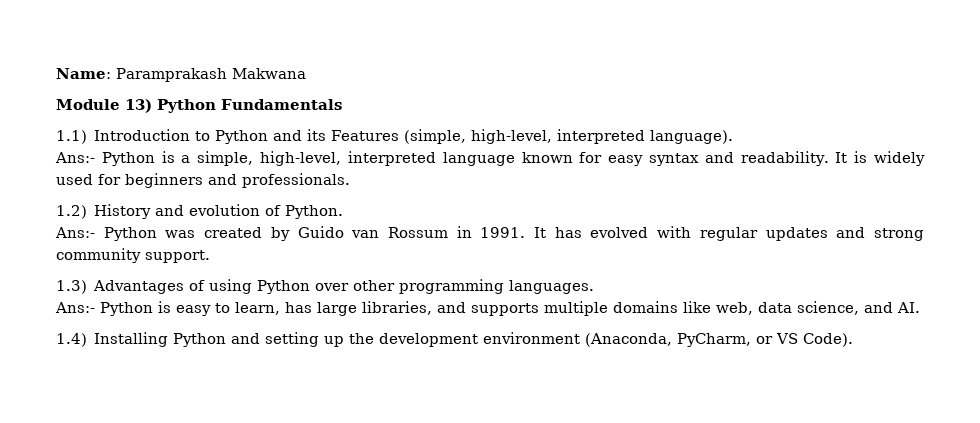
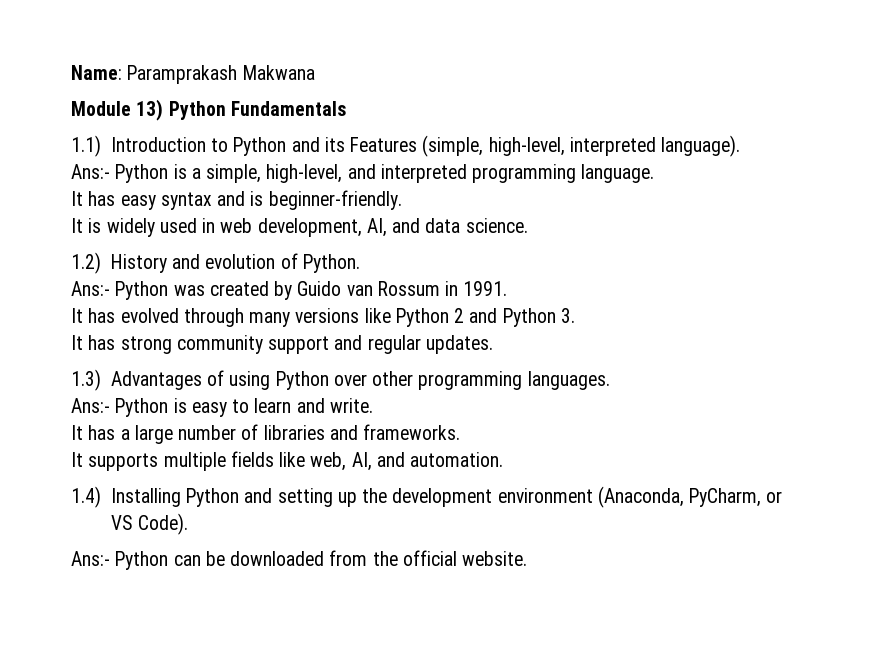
[347,151,603,166] interpreted language known for -> [347,164,655,183] [71,191,116,206] and interpreted programming language. // It has
[740,151,829,166] readability. -> [250,190,402,210] is beginner-friendly. //
[98,173,350,188] for beginners and professionals. -> [202,218,528,237] in web development, AI, and data science.
(526, 232) none -> (508, 288) //
[657,226,925,241] [56,248,210,263] with regular updates and strong community support. -> [183,308,575,327] [71,335,493,354] through many versions like Python 2 and Python 3. // It has strong community support and regular updates.
[235,301,466,316] learn, has large libraries, and -> [254,398,373,413] [71,424,461,444] [71,452,83,467] learn and write. // It has a large number of libraries and frameworks. // It
[613,301,678,313] domains -> [230,451,274,467] fields
[758,301,920,315] data science, and AI. -> [351,452,504,471] AI, and automation.
(854, 340) none -> [71,550,528,570] // Ans:- Python can be downloaded from the official website.

